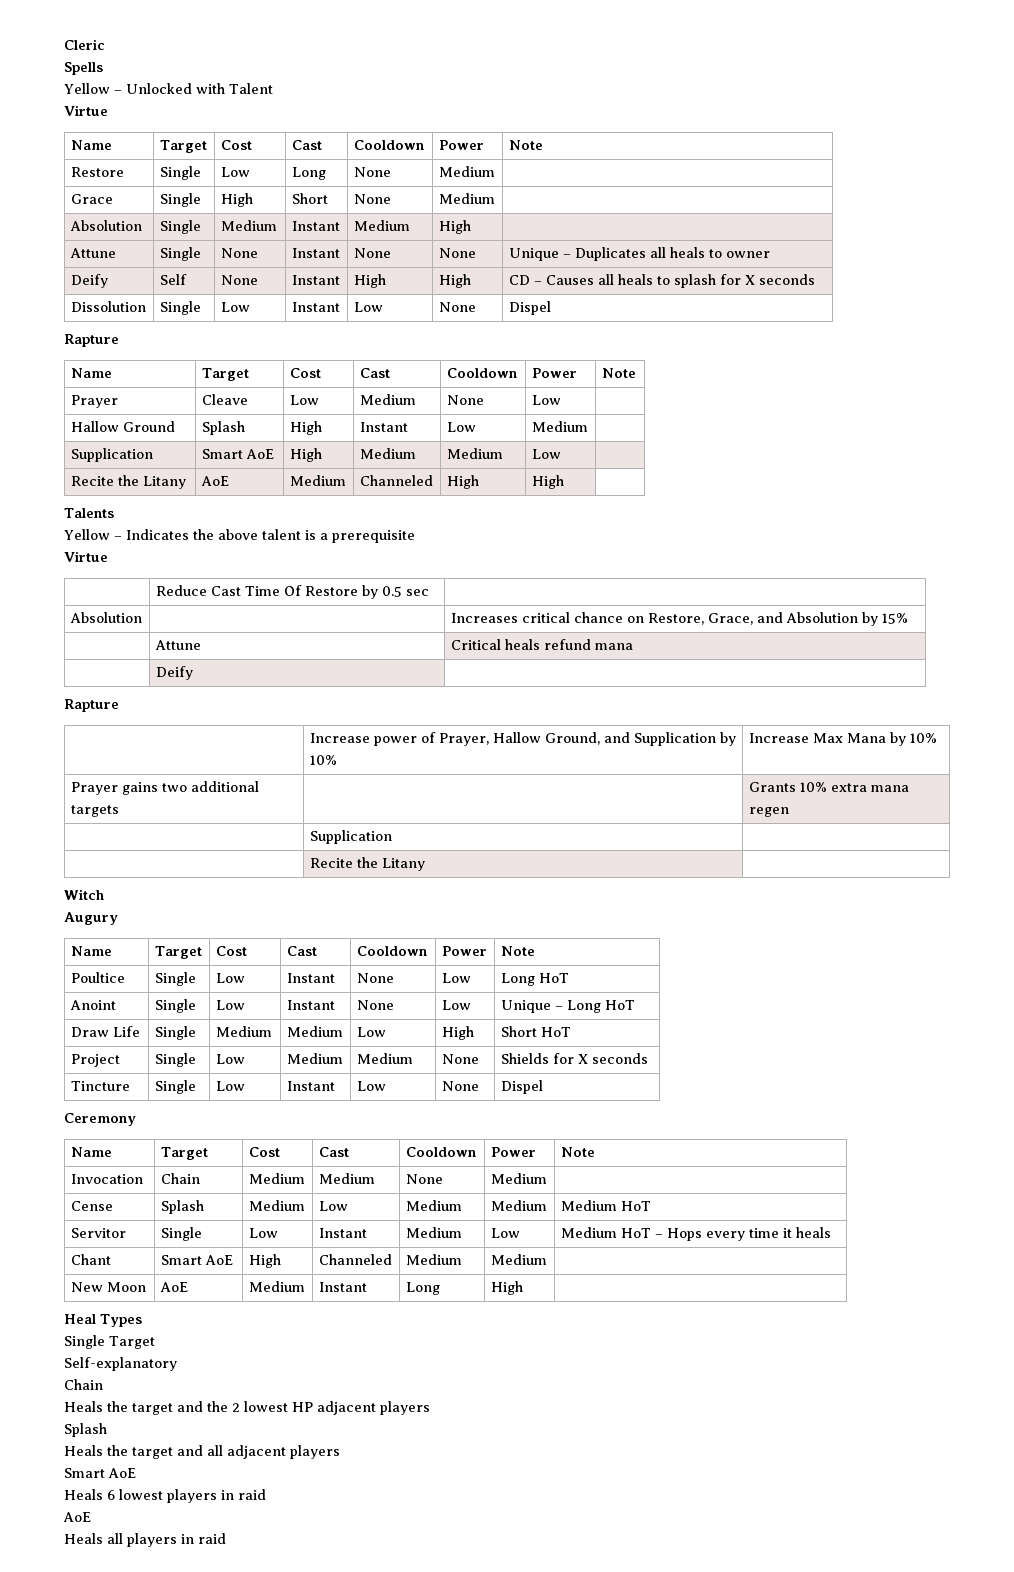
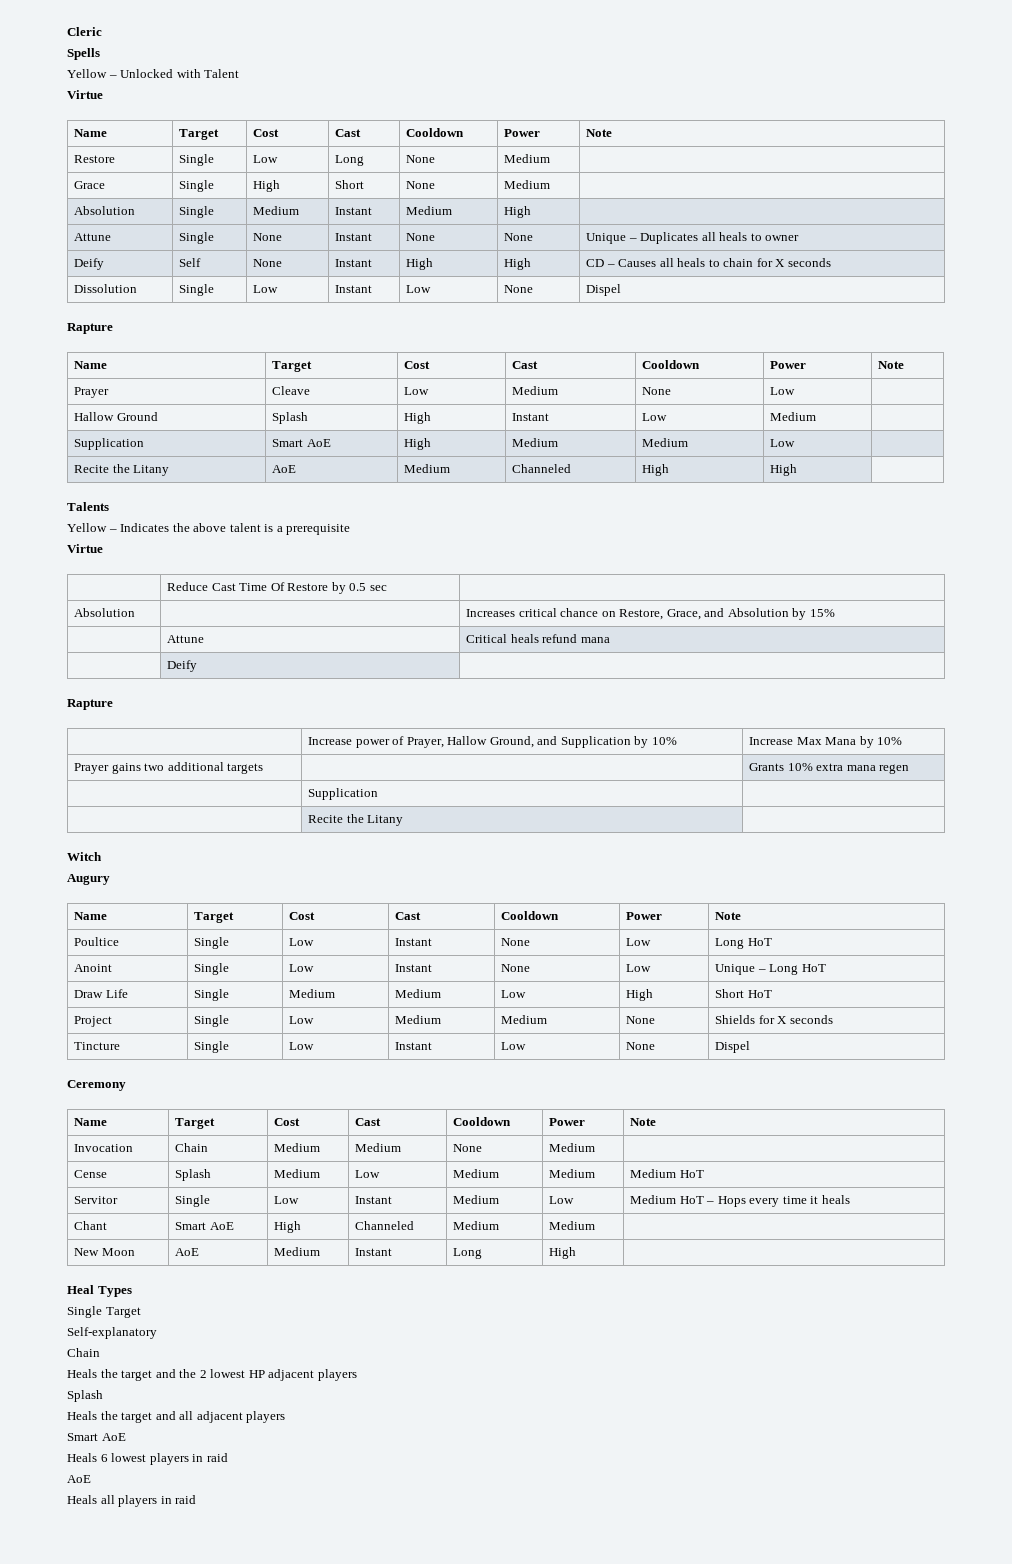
[673,274,716,288] splash -> [723,258,754,267] chain

